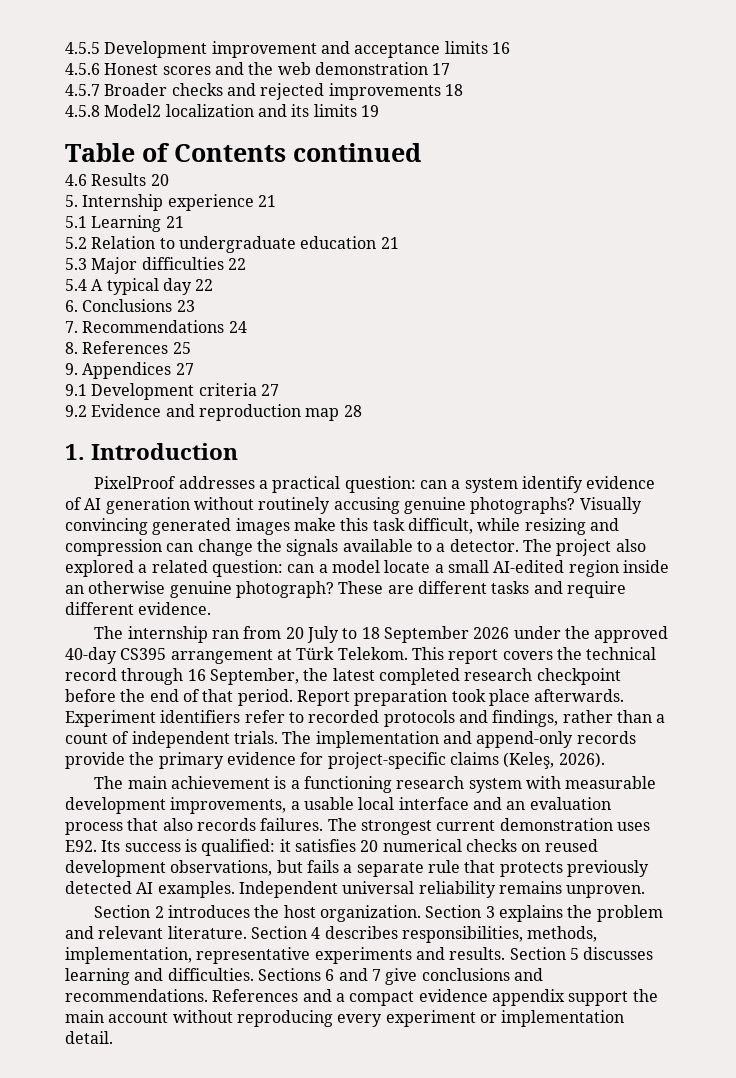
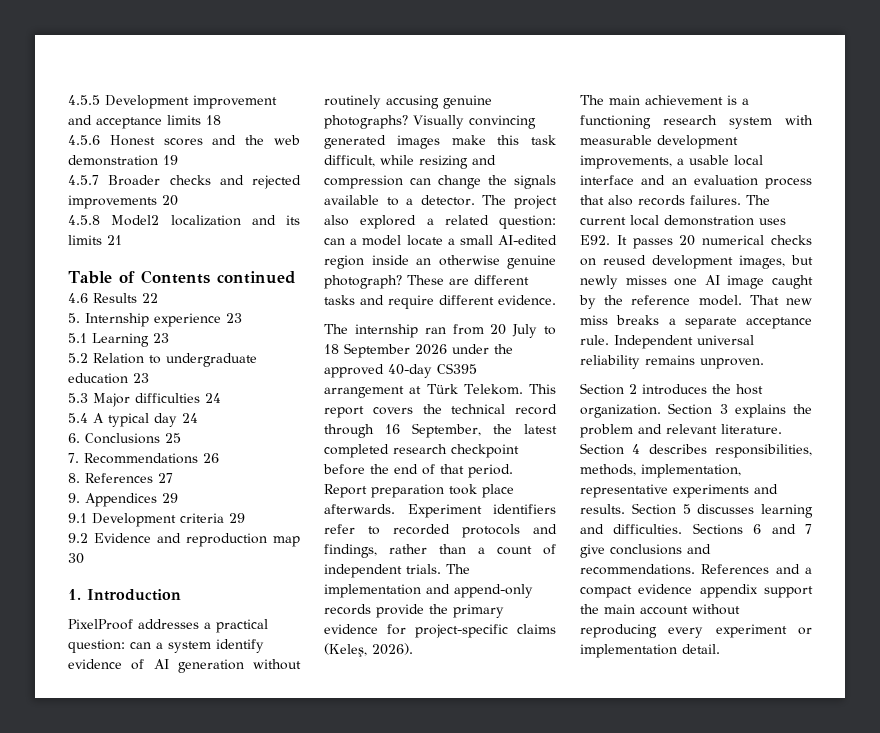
[491,42,510,54] 16 -> [206,115,221,125] 18
[432,63,451,75] 17 -> [163,155,178,165] 19
[444,84,463,96] 18 -> [162,195,178,206] 20
[360,105,379,117] 19 -> [107,235,122,245] 21
[150,174,169,186] 20 -> [142,293,158,303] 22
[257,195,276,207] 21 -> [226,313,242,323] 23
[165,216,184,228] 21 -> [153,333,169,343] 23
[380,237,399,249] 21 -> [133,373,149,383] 23
[227,258,246,270] 22 -> [205,393,221,403] 24
[195,279,214,291] 22 -> [182,413,198,423] 24
[176,300,195,312] 23 -> [165,433,181,443] 25
[228,321,247,333] 24 -> [203,453,219,463] 26
[172,342,191,354] 25 -> [158,473,173,483] 27
[175,363,194,375] 27 -> [162,493,178,503] 29
[260,384,279,396] 27 -> [229,513,245,523] 29
[343,405,362,417] 28 -> [68,553,84,564] 30
[360,820,496,835] strongest current -> [580,215,659,226] current local
[101,839,356,856] Its success is qualified: it satisfies -> [616,235,673,249] It passes
[170,860,649,877] [65,881,235,898] observations, but fails a separate rule that protects previously detected AI examples. -> [739,255,813,269] [580,275,813,289] [579,295,812,309] [580,315,812,329] [580,335,609,345] images, but newly misses one AI image caught by the reference model. That new miss breaks a separate acceptance rule.

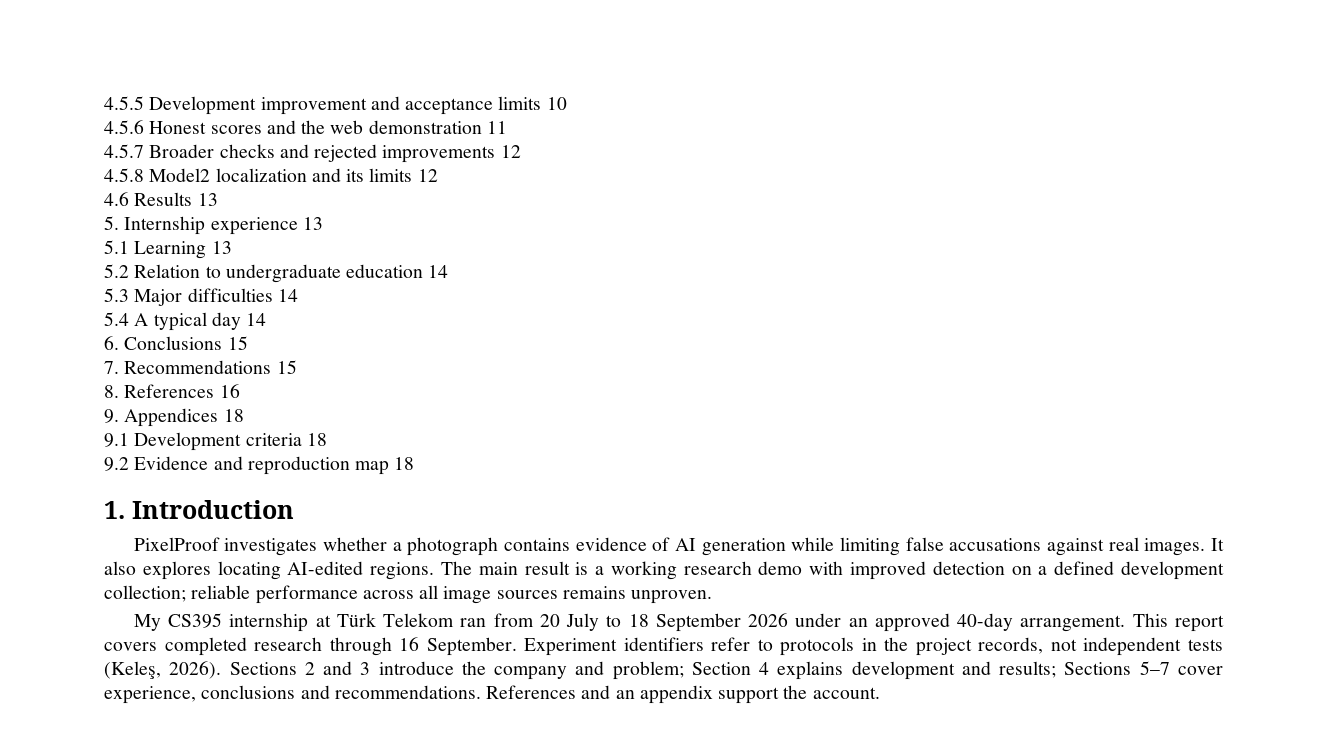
[206,115,221,125] 18 -> [546,97,567,110] 10
[163,155,178,165] 19 -> [486,121,507,134] 11
[162,195,178,206] 20 -> [500,145,521,158] 12
[107,235,122,245] [68,270,296,284] 21 // Table of Contents continued -> [417,169,438,182] 12
[142,293,158,303] 22 -> [197,193,218,206] 13
[226,313,242,323] 23 -> [302,217,323,230] 13
[153,333,169,343] 23 -> [211,241,232,254] 13
[133,373,149,383] 23 -> [428,265,449,278] 14
[205,393,221,403] 24 -> [277,289,298,302] 14
[182,413,198,423] 24 -> [246,313,267,326] 14
[165,433,181,443] 25 -> [227,336,248,350] 15
[203,453,219,463] 26 -> [276,360,297,374] 15
[158,473,173,483] 27 -> [219,384,240,398] 16
[162,493,178,503] 29 -> [223,409,244,422] 18
[229,513,245,523] 29 -> [306,433,327,446] 18
[68,553,84,564] 30 -> [394,457,415,470] 18
[138,619,268,633] [68,639,264,653] [68,659,301,673] [324,95,492,109] [324,115,536,129] [324,135,556,149] [324,155,496,169] [324,175,556,189] [324,195,557,209] [324,215,556,229] [324,235,557,246] [324,255,556,269] [324,275,529,289] [324,295,556,309] [324,324,418,338] addresses a practical question: can a system identify evidence of AI generation without routinely accusing genuine photographs? Visually convincing generated images make this task difficult, while resizing and compression can change the signals available to a detector. The project also explored a related question: can a model locate a small AI-edited region inside an otherwise genuine photograph? These are different tasks and require different evidence. // The internship -> [224,537,1224,556] [104,561,1224,580] [104,585,713,604] [133,613,455,632] investigates whether a photograph contains evidence of AI generation while limiting false accusations against real images. It also explores locating AI-edited regions. The main result is a working research demo with improved detection on a defined development collection; reliable performance across all image sources remains unproven. // My CS395 internship at Türk Telekom
[494,344,513,354] the -> [848,618,868,627] an
[437,363,477,374] [324,384,556,398] [324,404,557,418] [324,423,557,438] [324,444,519,458] [323,464,513,478] [324,484,514,498] [324,504,556,518] [324,524,557,538] [324,544,556,558] [324,564,470,578] [324,584,533,598] [324,604,504,618] [324,624,556,638] [324,643,413,657] [580,95,749,105] [580,115,813,129] [580,135,738,149] [580,155,763,169] [580,175,812,189] [580,195,770,206] [580,215,786,226] [580,235,812,249] [580,255,813,269] [580,275,813,289] [579,295,812,309] [580,315,812,329] [580,335,754,349] [580,355,764,369] [580,383,763,395] [580,403,812,418] [580,424,782,438] [580,443,812,458] [580,464,741,478] [580,484,778,498] [580,503,813,518] [580,523,812,535] [580,544,605,558] CS395 arrangement at Türk Telekom. This report covers the technical record through 16 September, the latest completed research checkpoint before the end of that period. Report preparation took place afterwards. Experiment identifiers refer to recorded protocols and findings, rather than a count of independent trials. The implementation and append-only records provide the primary evidence for project-specific claims (Keleş, 2026). // The main achievement is a functioning research system with measurable development improvements, a usable local interface and an evaluation process that also records failures. The current local demonstration uses E92. It passes 20 numerical checks on reused development images, but newly misses one AI image caught by the reference model. That new miss breaks a separate acceptance rule. Independent universal reliability remains unproven. // Section 2 introduces the host organization. Section 3 explains the problem and relevant literature. Section 4 describes responsibilities, methods, implementation, representative experiments and results. Section 5 discusses learning and difficulties. Sections 6 and 7 give -> [1020,613,1225,632] [104,637,1223,656] [104,661,1224,680] [104,686,196,704] arrangement. This report covers completed research through 16 September. Experiment identifiers refer to protocols in the project records, not independent tests (Keleş, 2026). Sections 2 and 3 introduce the company and problem; Section 4 explains development and results; Sections 5–7 cover experience,
[805,567,812,574] [580,584,813,598] [580,604,740,615] [580,624,812,638] [580,644,720,658] a compact evidence appendix support the main account without reproducing every experiment or implementation detail. -> [615,685,880,704] an appendix support the account.

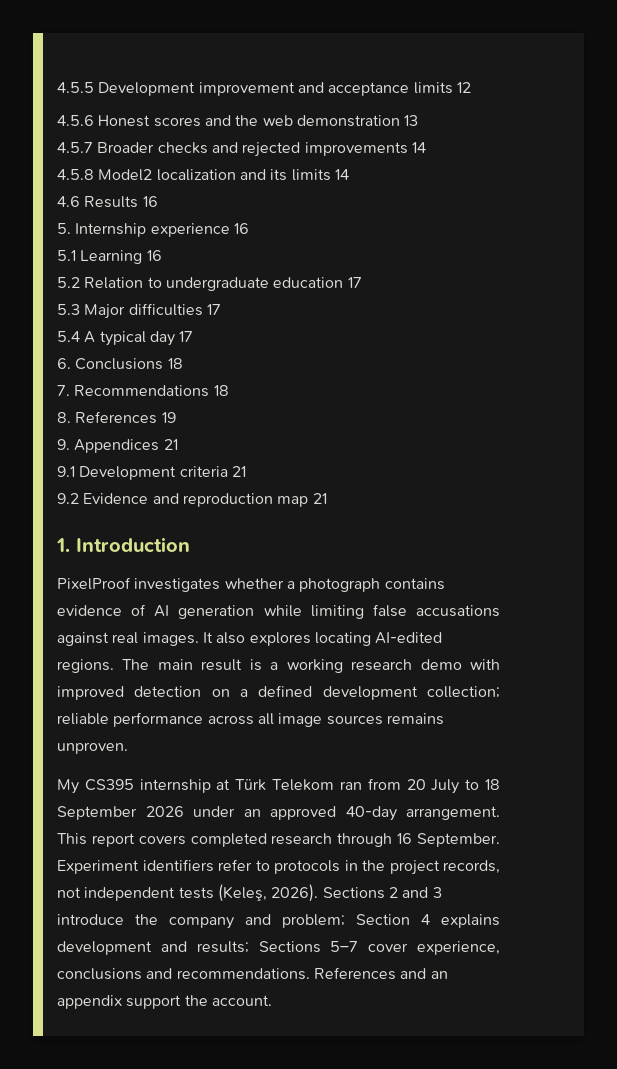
[546,97,567,110] 10 -> [456,82,471,93] 12
[486,121,507,134] 11 -> [404,115,419,126] 13
[500,145,521,158] 12 -> [411,142,426,153] 14
[417,169,438,182] 12 -> [334,169,349,180] 14
[197,193,218,206] 13 -> [142,196,158,207] 16
[302,217,323,230] 13 -> [233,223,249,234] 16
[211,241,232,254] 13 -> [146,250,162,261] 16
[428,265,449,278] 14 -> [347,277,362,288] 17
[277,289,298,302] 14 -> [206,304,221,315] 17
[246,313,267,326] 14 -> [179,331,194,342] 17
[227,336,248,350] 15 -> [167,358,183,369] 18
[276,360,297,374] 15 -> [213,385,229,396] 18
[219,384,240,398] 16 -> [161,412,176,423] 19
[223,409,244,422] 18 -> [163,439,178,450] 21
[306,433,327,446] 18 -> [231,466,246,477] 21
[394,457,415,470] 18 -> [312,493,327,504] 21

